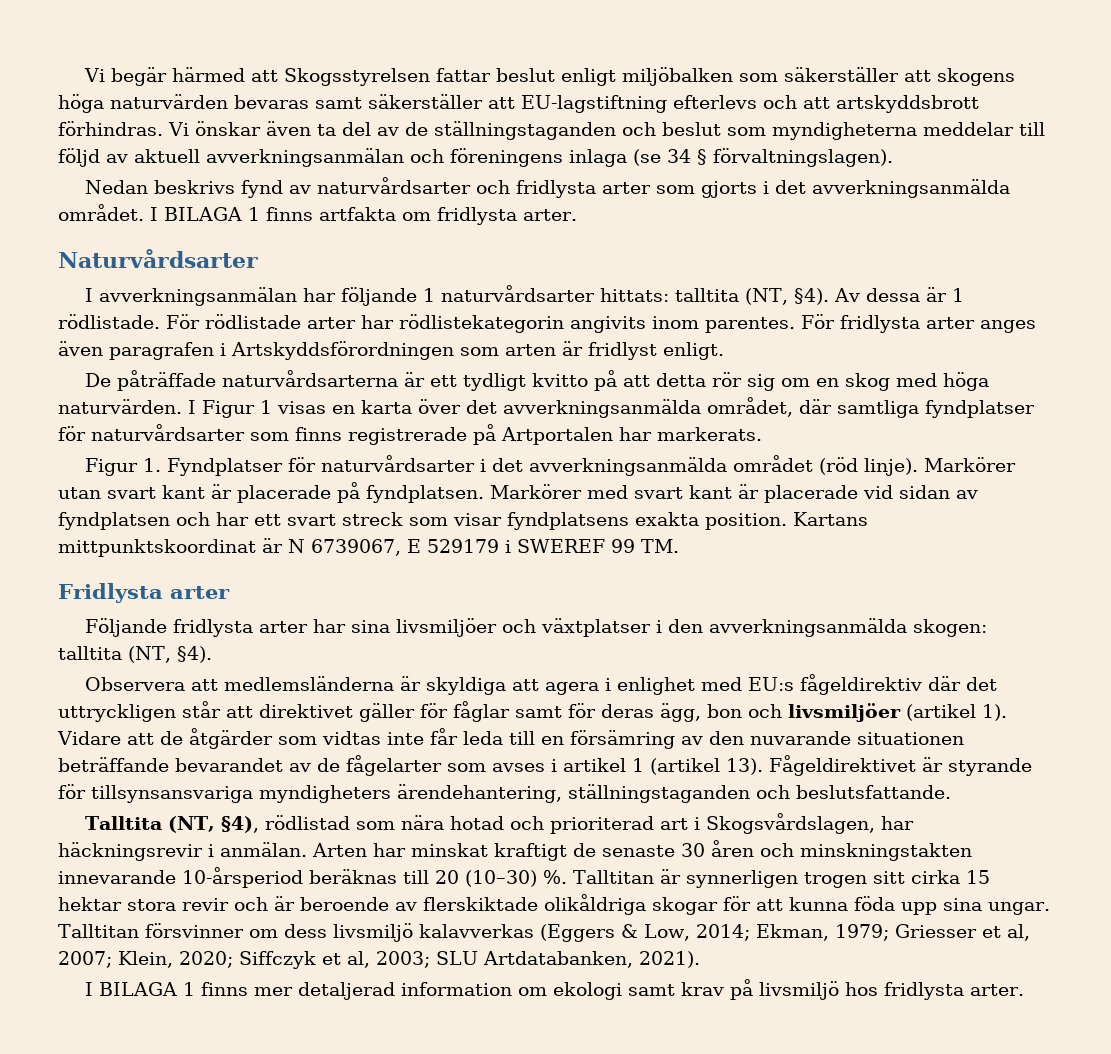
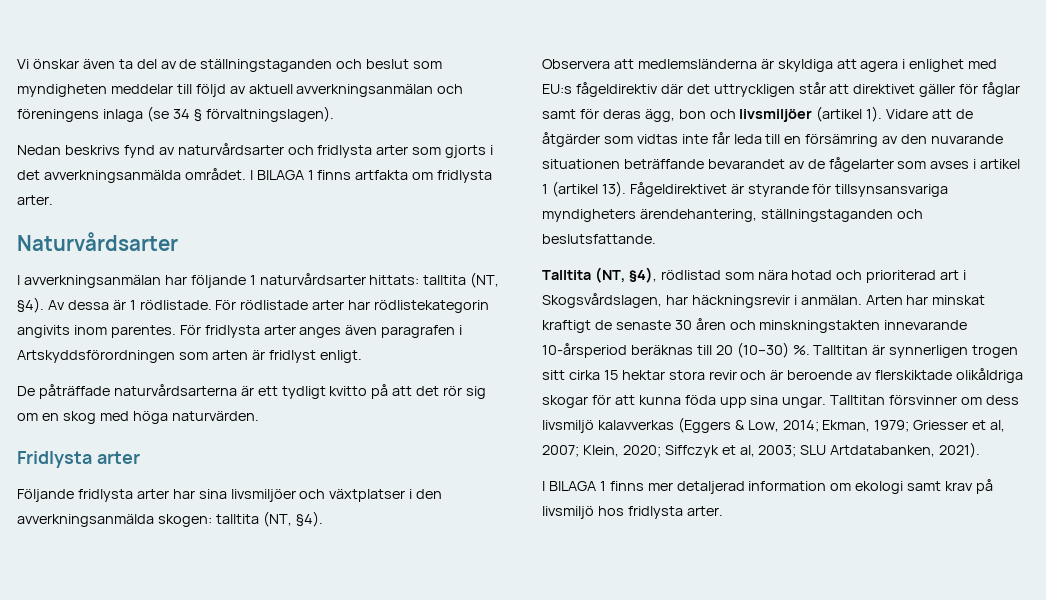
[83,67,1015,86] [58,94,979,113] [58,121,189,136] Vi begär härmed att Skogsstyrelsen fattar beslut enligt miljöbalken som säkerställer att skogens höga naturvärden bevaras samt säkerställer att EU-lagstiftning efterlevs och att artskyddsbrott förhindras. Vi -> [17,59,29,69] Vi
[772,122,917,140] myndigheterna -> [17,84,107,97] myndigheten
[655,373,706,387] detta -> [416,386,440,396] det
[188,397,1035,418] [58,424,762,445] [84,455,1016,476] [58,482,978,503] [58,512,868,530] [58,538,679,557] I Figur 1 visas en karta över det avverkningsanmälda området, där samtliga fyndplatser för naturvårdsarter som finns registrerade på Artportalen har markerats. // Figur 1. Fyndplatser för naturvårdsarter i det avverkningsanmälda området (röd linje). Markörer utan svart kant är placerade på fyndplatsen. Markörer med svart kant är placerade vid sidan av fyndplatsen och har ett svart streck som visar fyndplatsens exakta position. Kartans mittpunktskoordinat är N 6739067, E 529179 i SWEREF 99 TM. -> (259, 416) none

